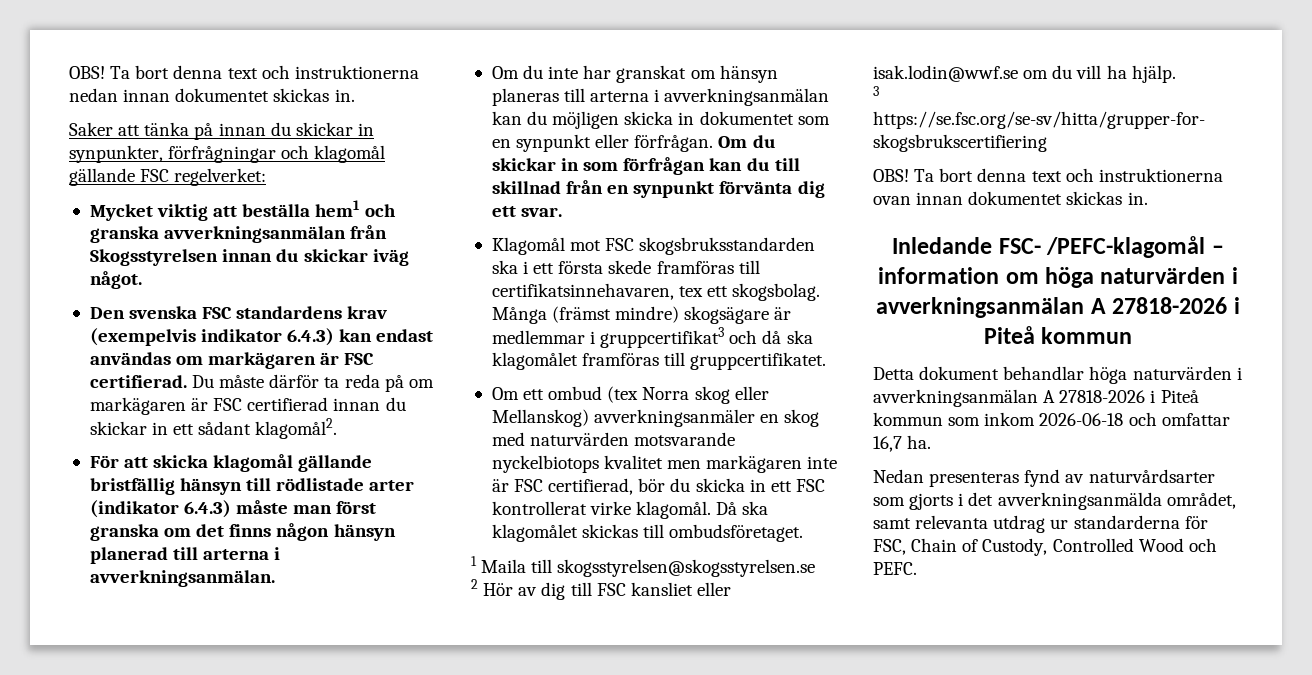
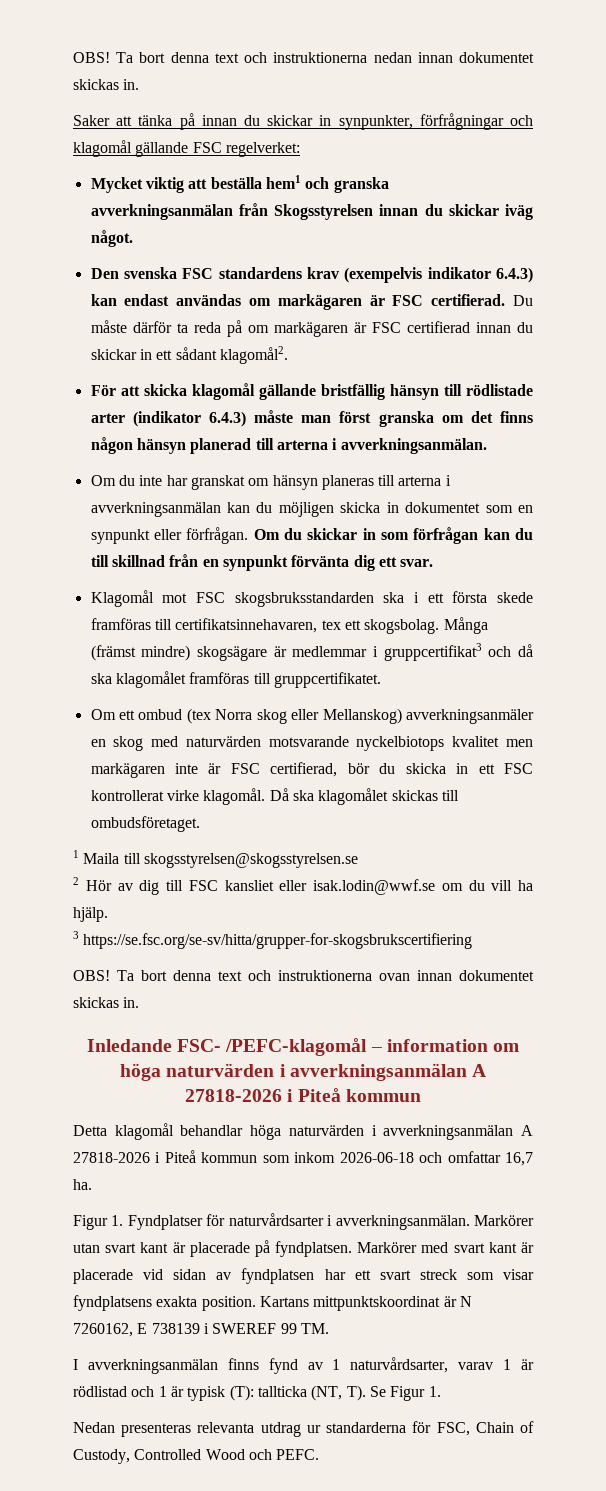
[919,366,1000,380] dokument -> [114,1123,174,1140] klagomål
[873,469,1215,487] [873,492,1236,510] [873,518,911,529] Nedan presenteras fynd av naturvårdsarter som gjorts i det avverkningsanmälda området, samt -> [73,1213,534,1230] [73,1240,534,1257] [73,1268,535,1284] [73,1295,472,1311] [73,1323,329,1337] [73,1357,535,1374] [73,1385,441,1401] [73,1422,192,1437] Figur 1. Fyndplatser för naturvårdsarter i avverkningsanmälan. Markörer utan svart kant är placerade på fyndplatsen. Markörer med svart kant är placerade vid sidan av fyndplatsen har ett svart streck som visar fyndplatsens exakta position. Kartans mittpunktskoordinat är N 7260162, E 738139 i SWEREF 99 TM. // I avverkningsanmälan finns fynd av 1 naturvårdsarter, varav 1 är rödlistad och 1 är typisk (T): tallticka (NT, T). Se Figur 1. // Nedan presenteras

